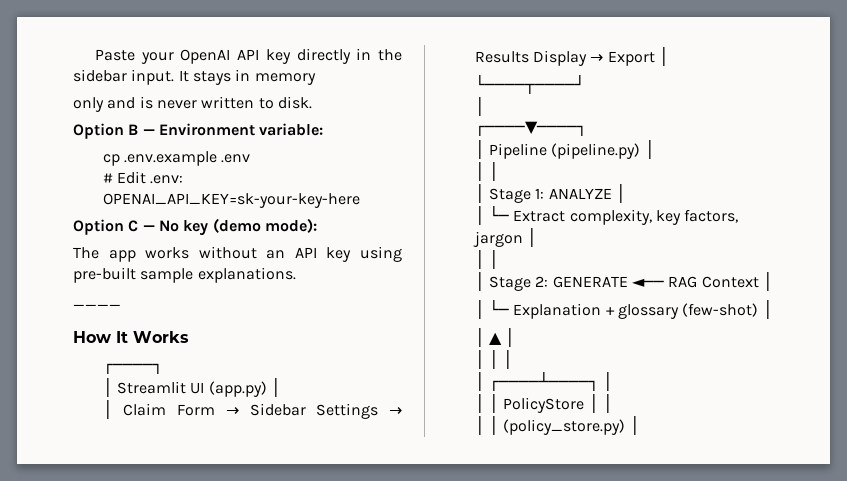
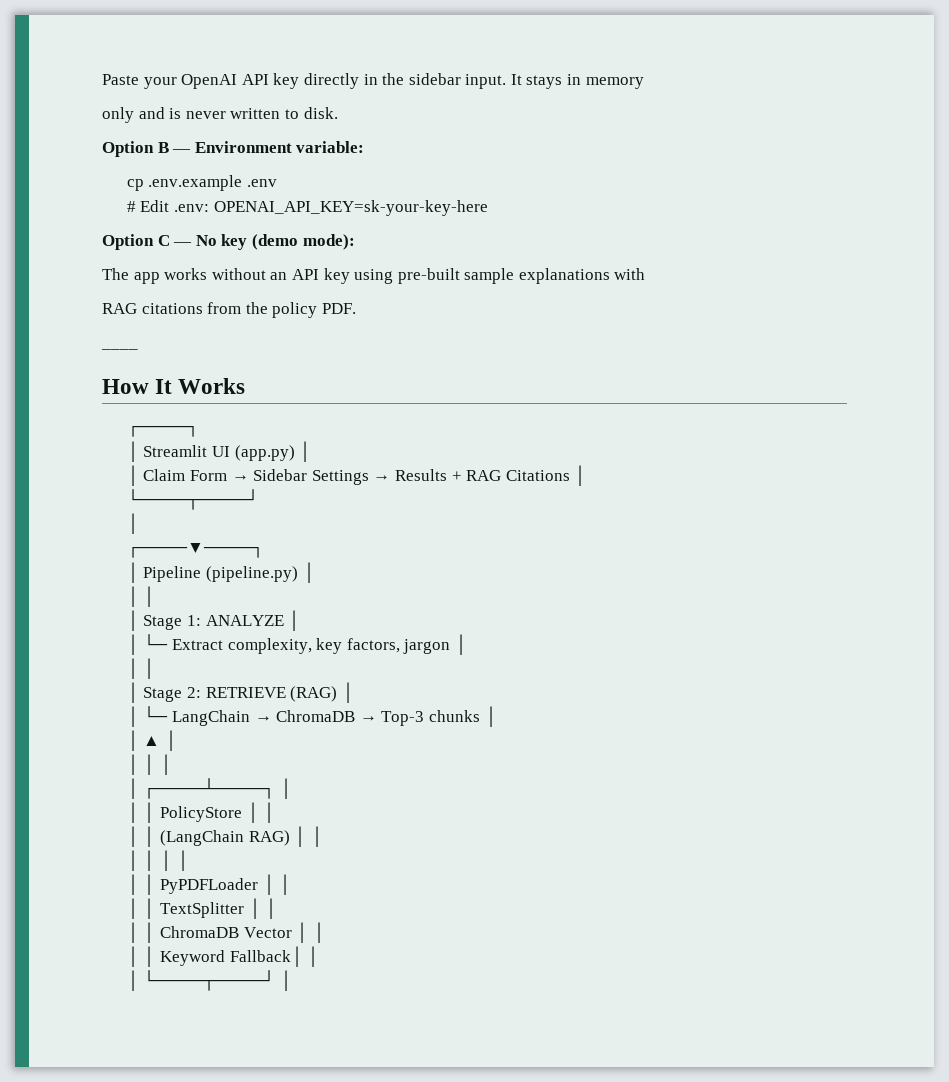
[197,267,296,283] explanations. -> [518,268,646,284] [102,302,356,318] explanations with // RAG citations from the policy PDF.
[532,50,655,66] Display → Export -> [451,470,570,481] + RAG Citations
[552,271,773,291] [474,299,759,319] GENERATE ◄── RAG Context │ // │ └─ Explanation + glossary (few-shot) -> [205,682,354,703] [126,706,480,727] RETRIEVE (RAG) │ // │ └─ LangChain → ChromaDB → Top-3 chunks
[503,419,626,435] (policy_store.py) -> [159,826,323,847] [126,850,189,871] [126,874,292,895] [126,898,278,919] [126,922,325,943] [126,946,320,967] [126,970,276,991] (LangChain RAG) │ │ // │ │ │ │ // │ │ PyPDFLoader │ │ // │ │ TextSplitter │ │ // │ │ ChromaDB Vector │ │ // │ │ Keyword Fallback│ │ // │ └────┬────┘

